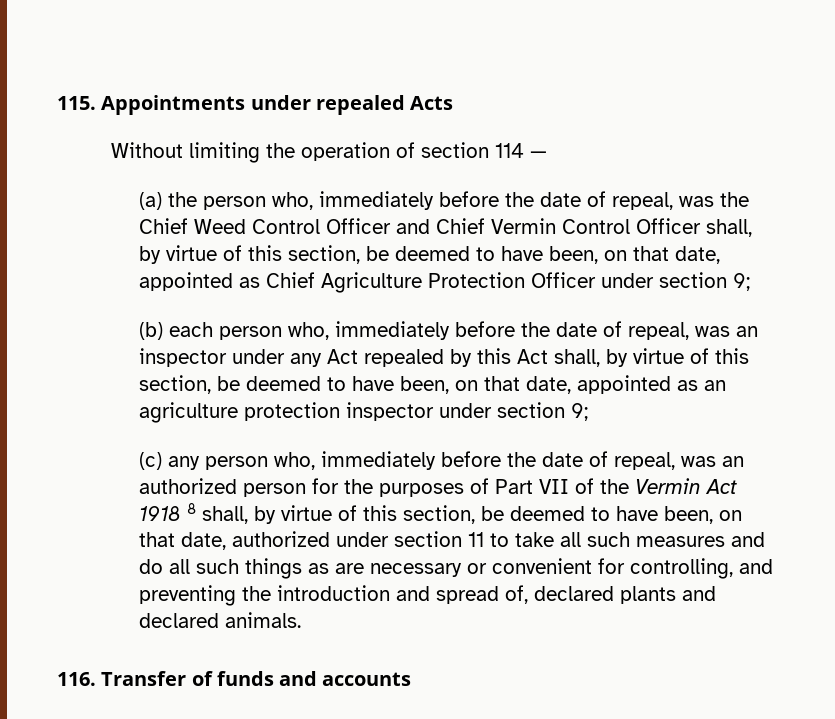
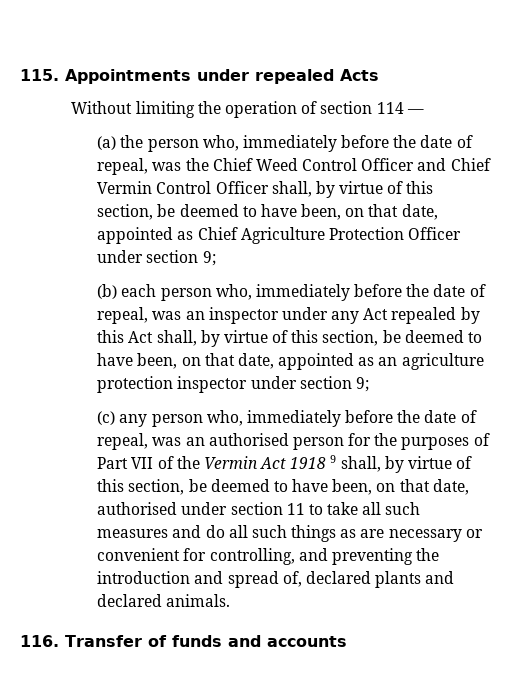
[138,478,237,494] authorized -> [208,433,289,446] authorised
[186,503,196,514] 8 -> [330,455,337,463] 9
[231,531,330,547] authorized -> [97,502,178,515] authorised

